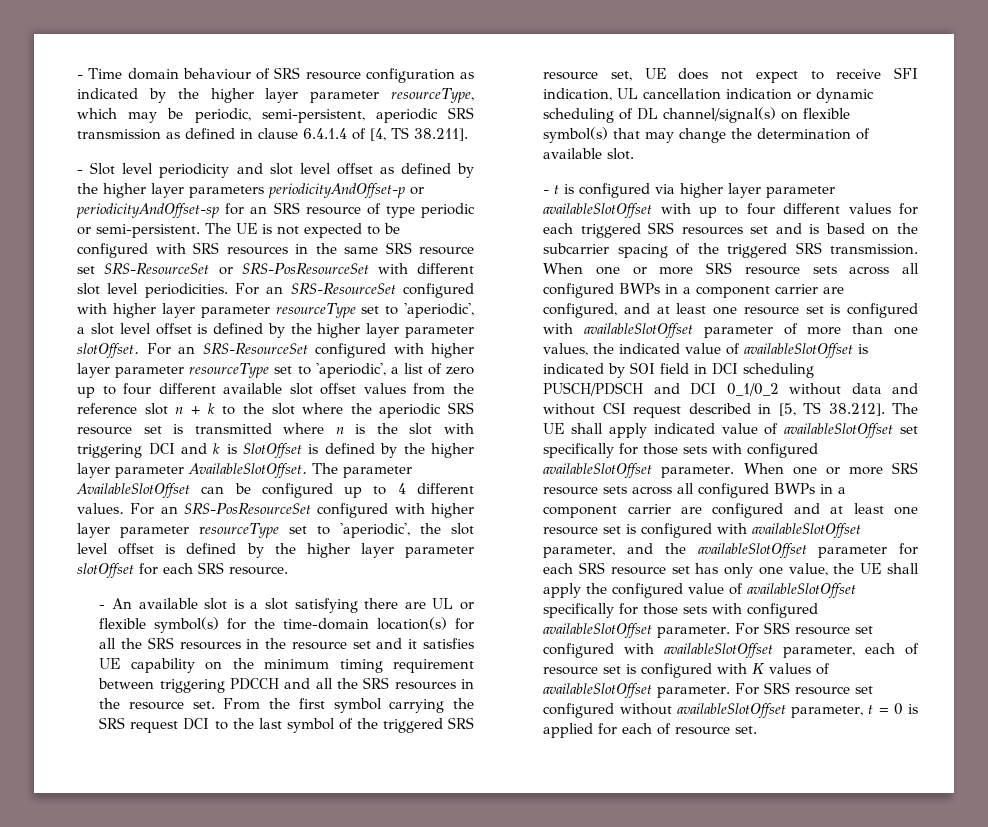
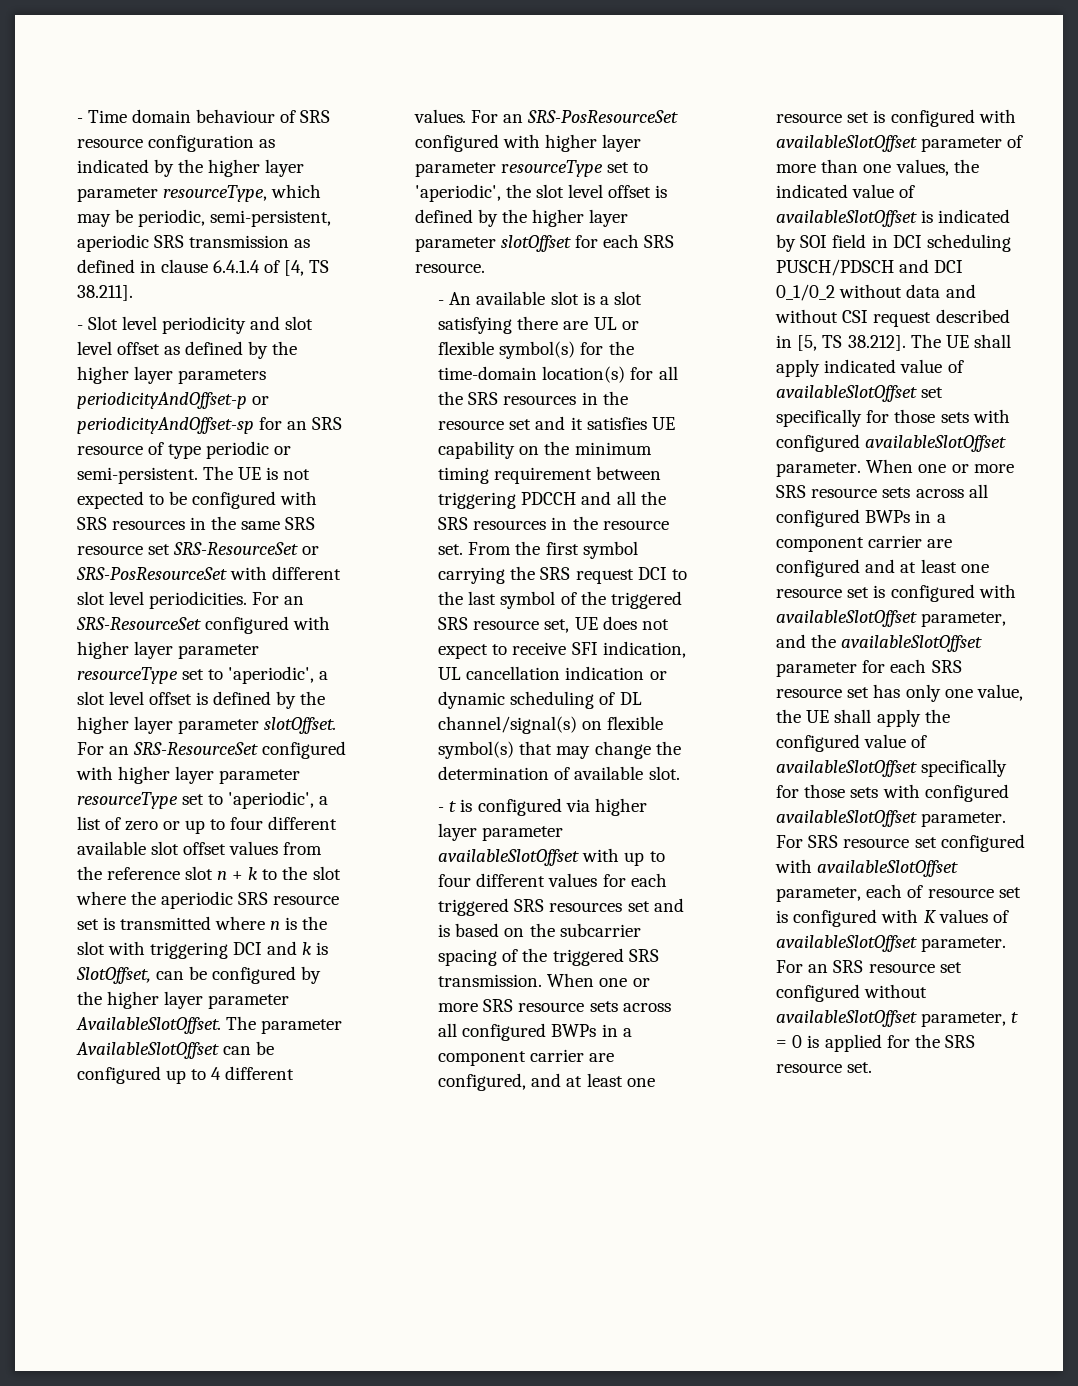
(474, 371) none -> [162,821,180,830] or
[243,443,375,458] SlotOffset is defined -> [75,966,296,984] SlotOffset, can be configured
(760, 689) none -> [808,964,829,973] an
[622,723,672,735] each of -> [914,1034,975,1048] the SRS

